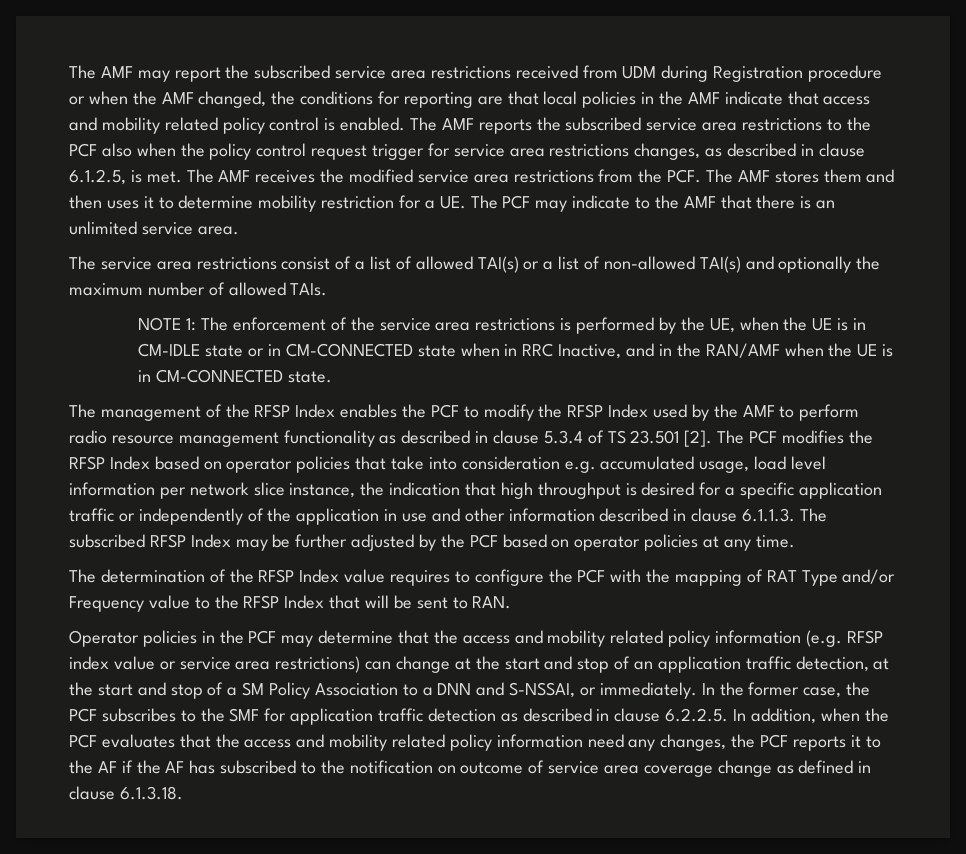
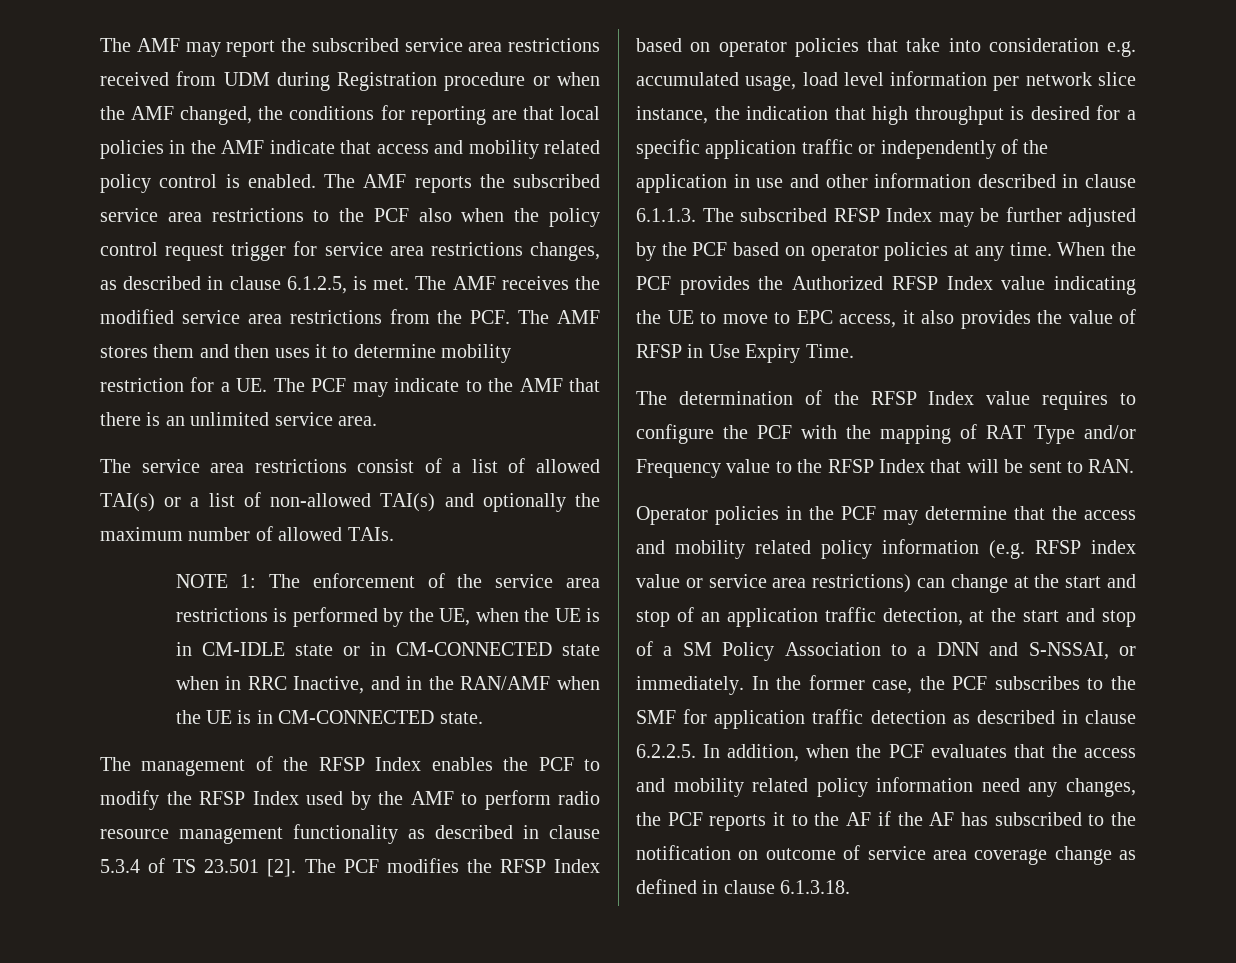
(795, 541) none -> [1057,242,1136,256] [636,276,1136,295] [636,309,1136,329] [636,344,854,363] When the PCF provides the Authorized RFSP Index value indicating the UE to move to EPC access, it also provides the value of RFSP in Use Expiry Time.

